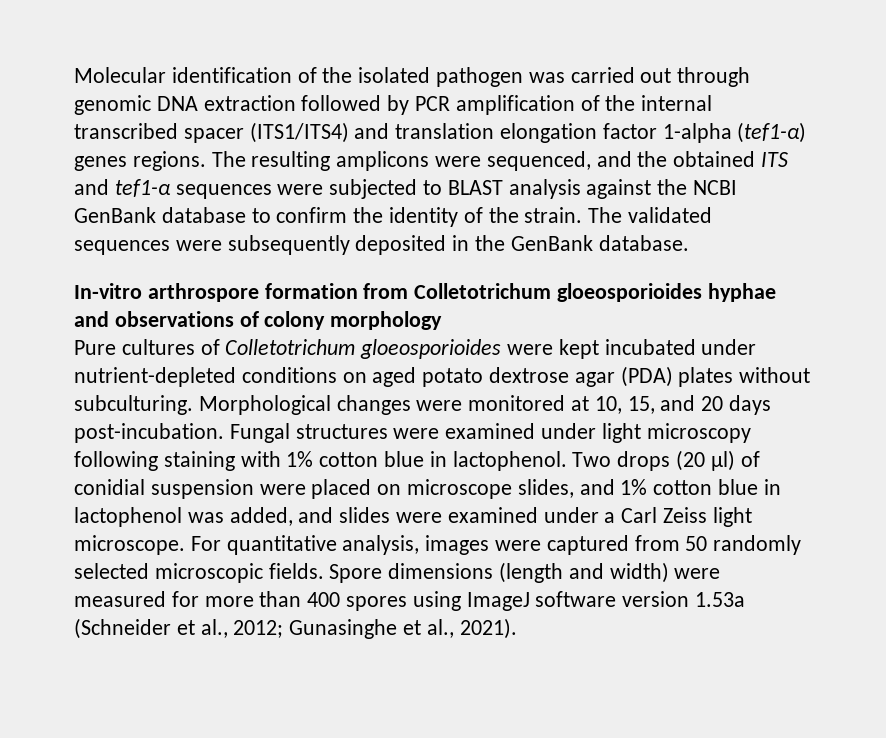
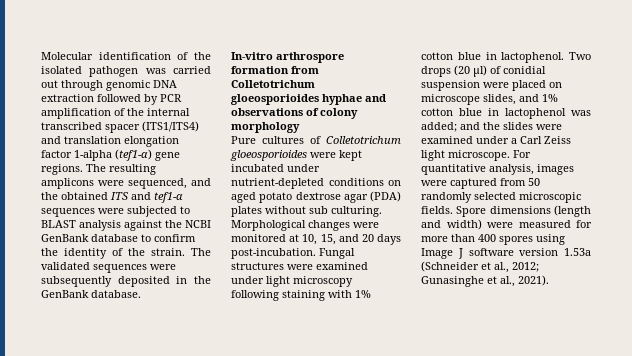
[74,156,127,171] genes -> [155,152,180,161] gene
[74,395,193,415] subculturing. -> [309,206,382,217] sub culturing.
[229,507,334,526] added, and -> [421,122,500,132] added; and the
[466,592,530,611] ImageJ -> [421,248,463,259] Image J

